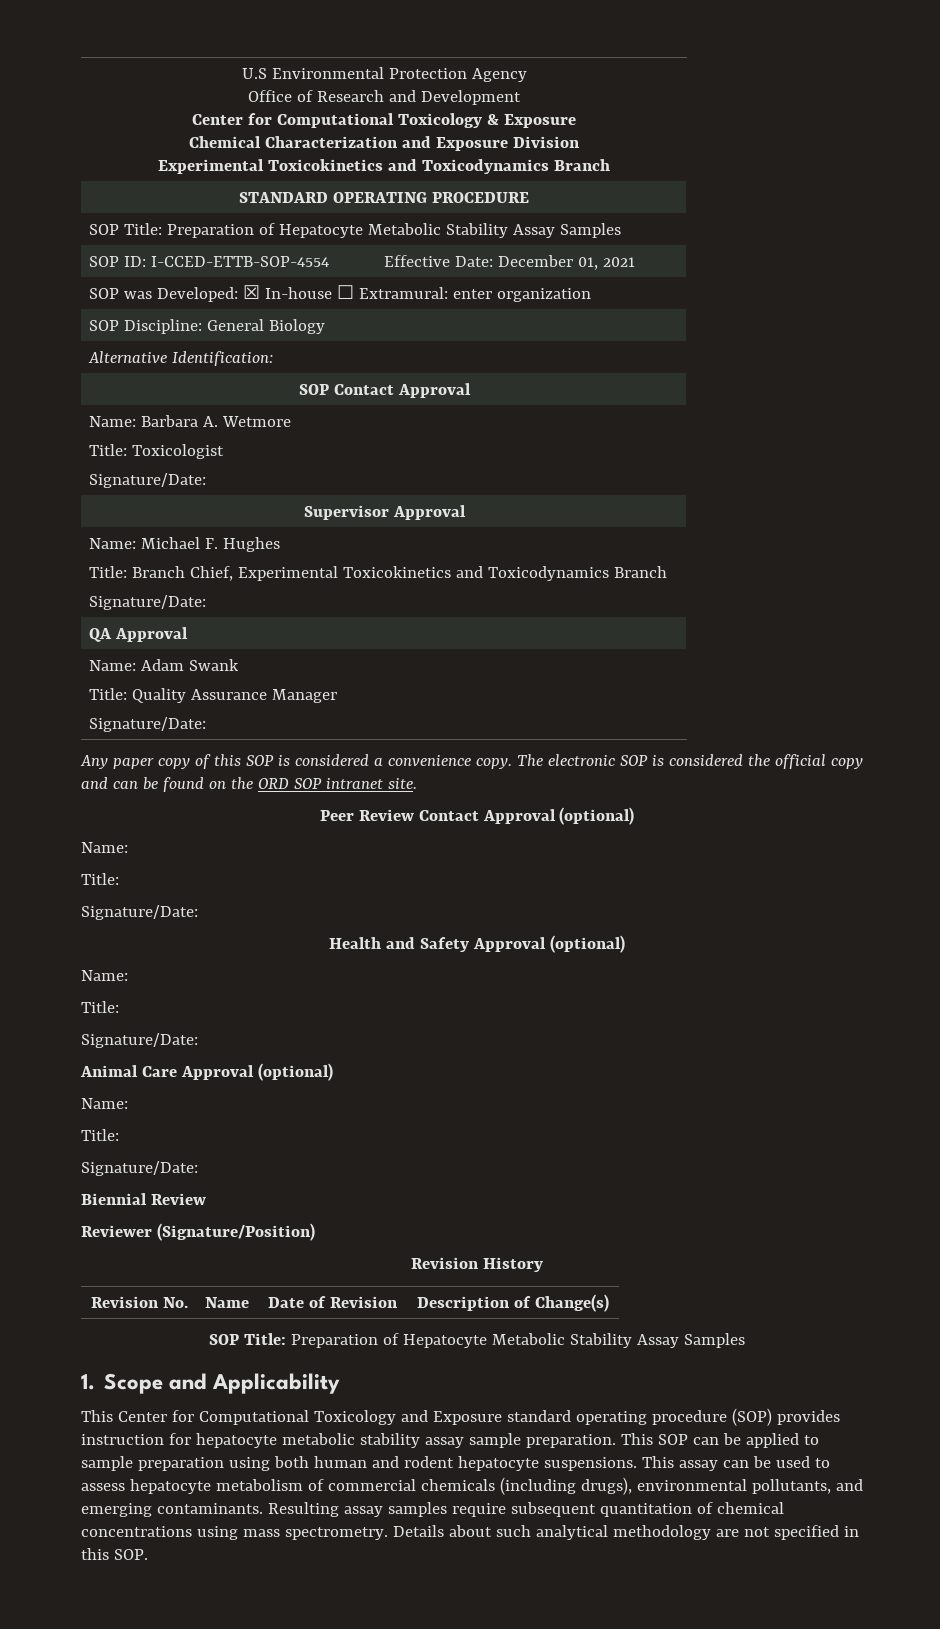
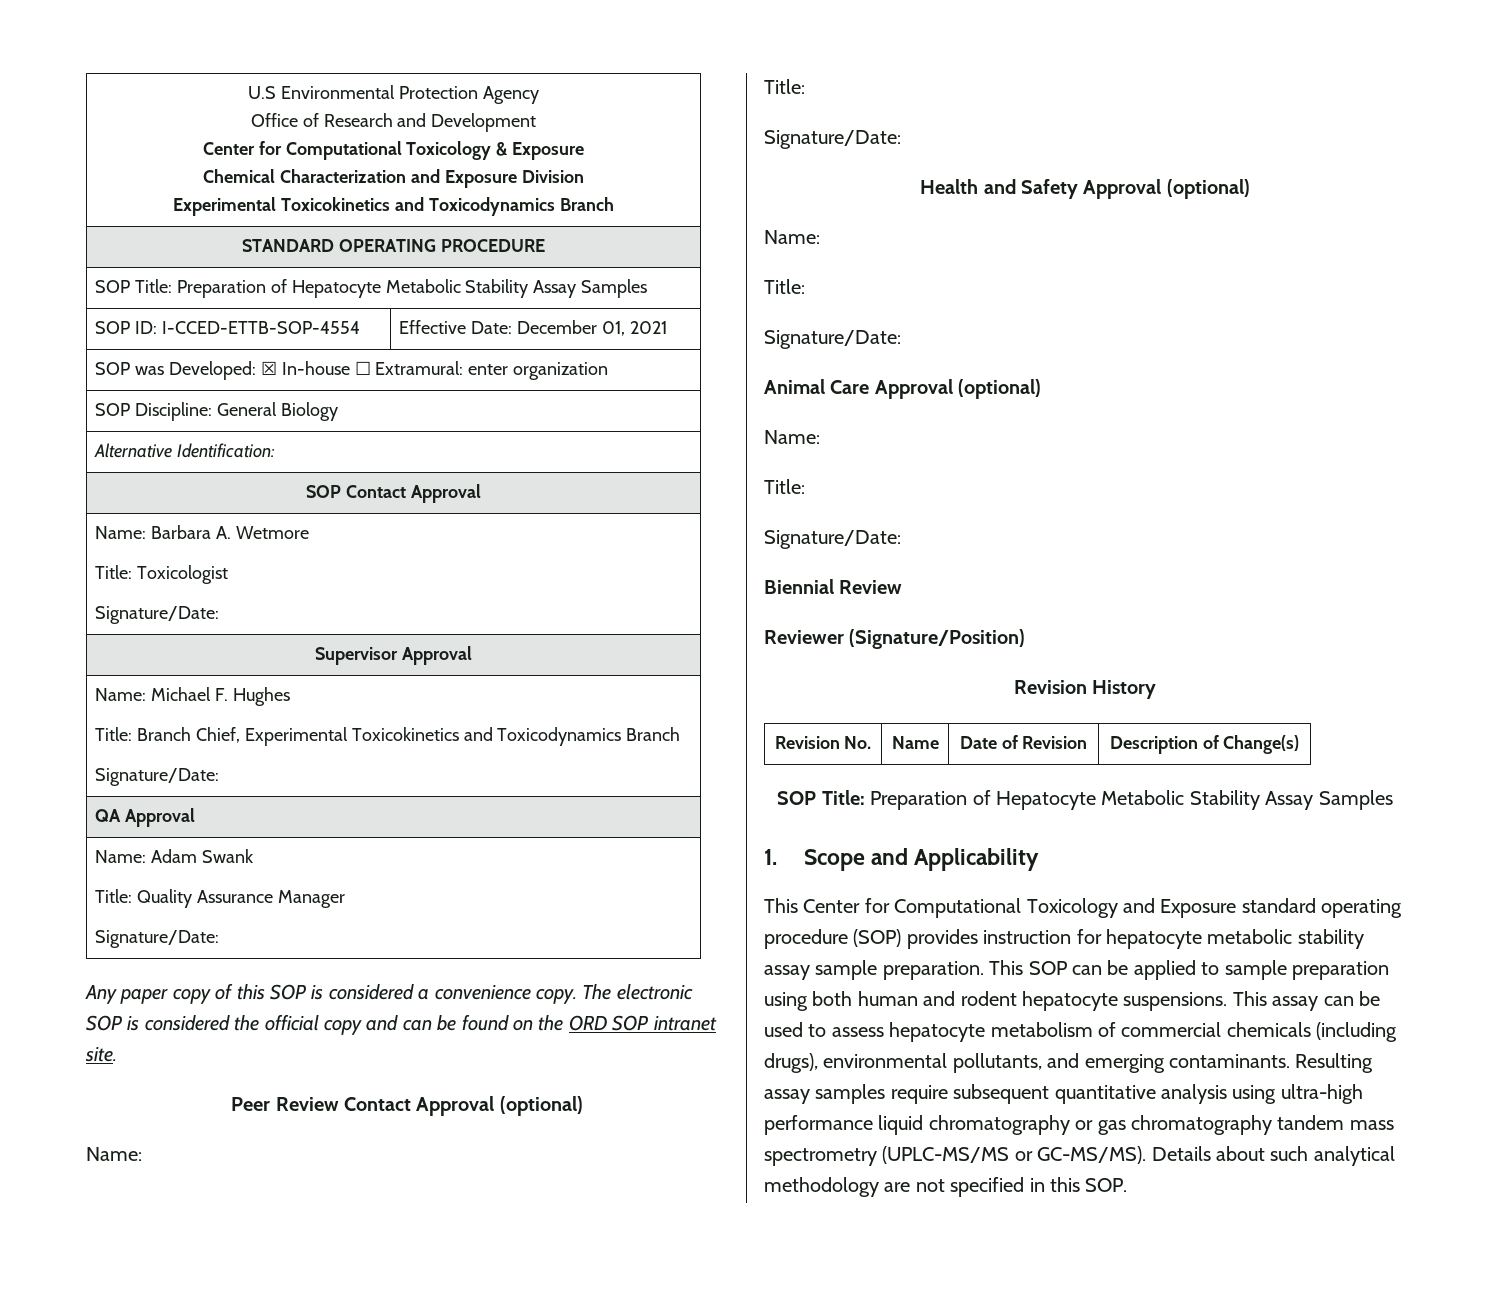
[599,1502,784,1517] [81,1526,388,1540] quantitation of chemical concentrations using mass spectrometry. -> [1054,1084,1363,1104] [764,1115,1394,1135] [764,1146,1147,1166] quantitative analysis using ultra-high performance liquid chromatography or gas chromatography tandem mass spectrometry (UPLC-MS/MS or GC-MS/MS).

